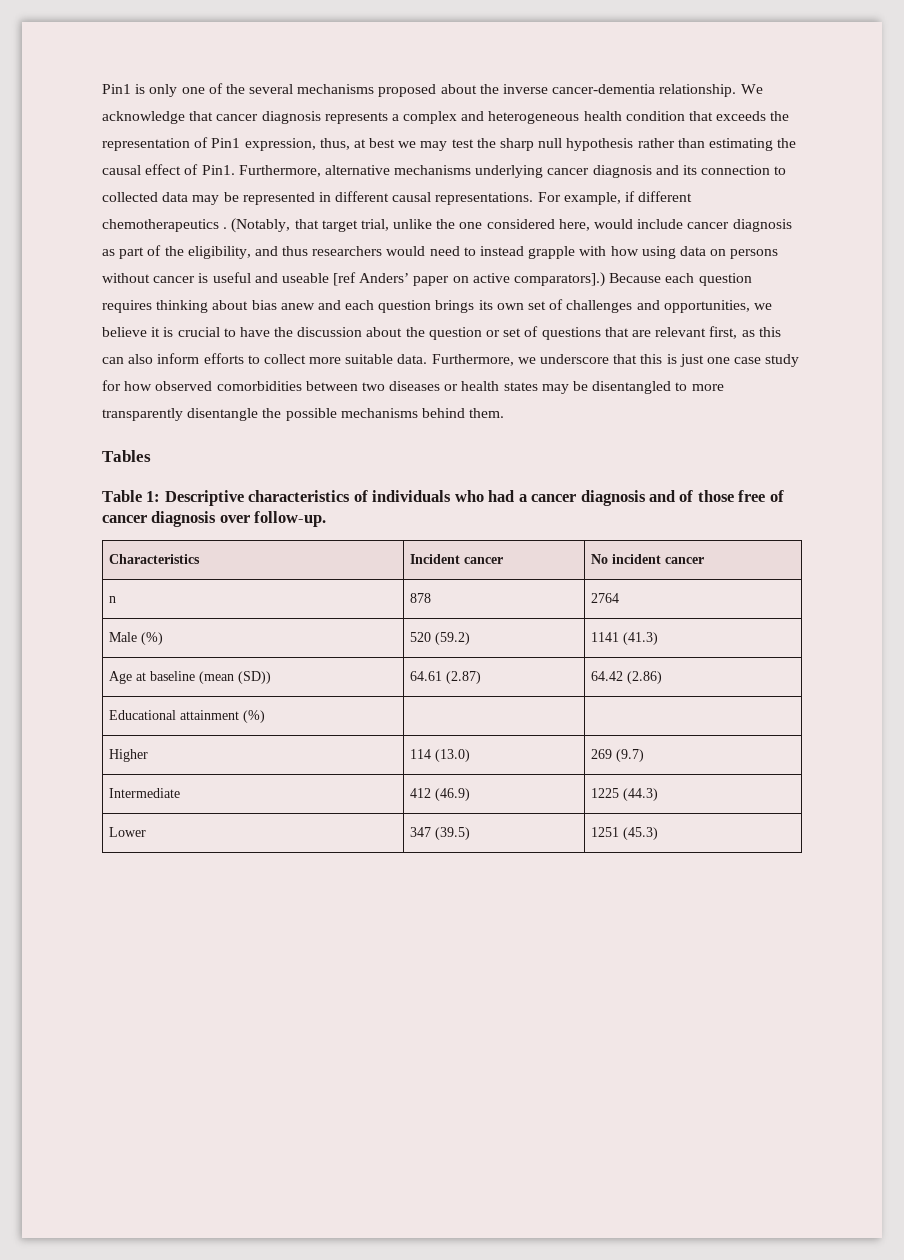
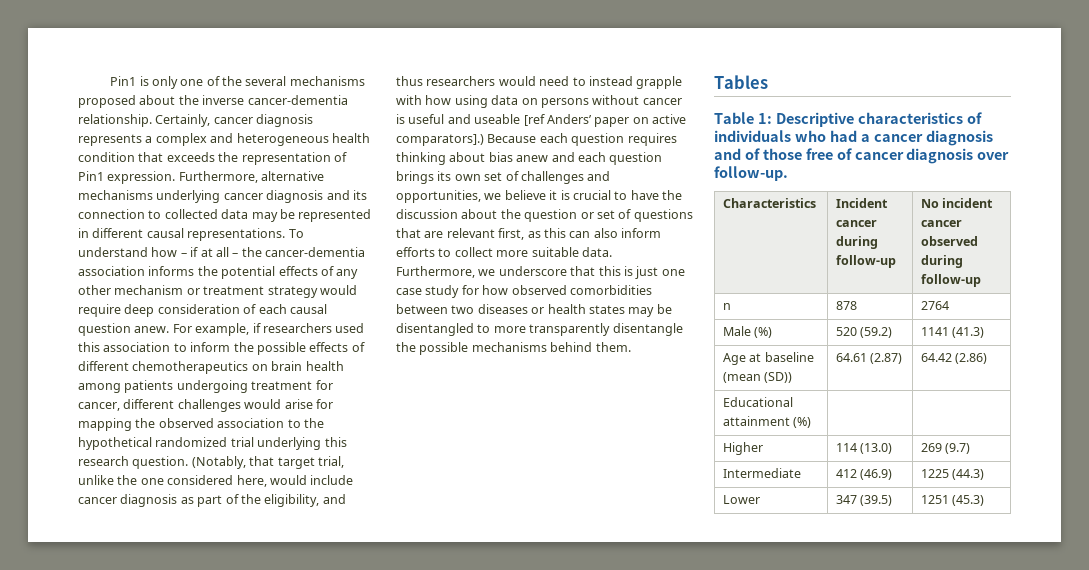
[740,84,763,94] [102,111,214,124] We acknowledge that -> [155,114,211,127] Certainly,
[244,138,797,151] [102,164,235,175] expression, thus, at best we may test the sharp null hypothesis rather than estimating the causal effect of Pin1. -> [107,171,176,184] expression.
[537,191,693,205] [102,219,228,232] For example, if different chemotherapeutics . -> [288,229,304,238] [78,247,365,257] [78,266,359,279] [78,285,357,298] [78,304,327,317] [78,323,365,336] [78,342,365,355] [78,361,344,374] [78,380,333,393] [78,399,333,412] [78,418,324,431] [78,437,347,450] [78,456,189,469] To understand how – if at all – the cancer-dementia association informs the potential effects of any other mechanism or treatment strategy would require deep consideration of each causal question anew. For example, if researchers used this association to inform the possible effects of different chemotherapeutics on brain health among patients undergoing treatment for cancer, different challenges would arise for mapping the observed association to the hypothetical randomized trial underlying this research question.
(503, 560) none -> [836,236,879,249] [836,255,897,268] during follow-up
(704, 560) none -> [921,236,979,246] [921,255,964,268] [921,274,982,287] observed during follow-up

